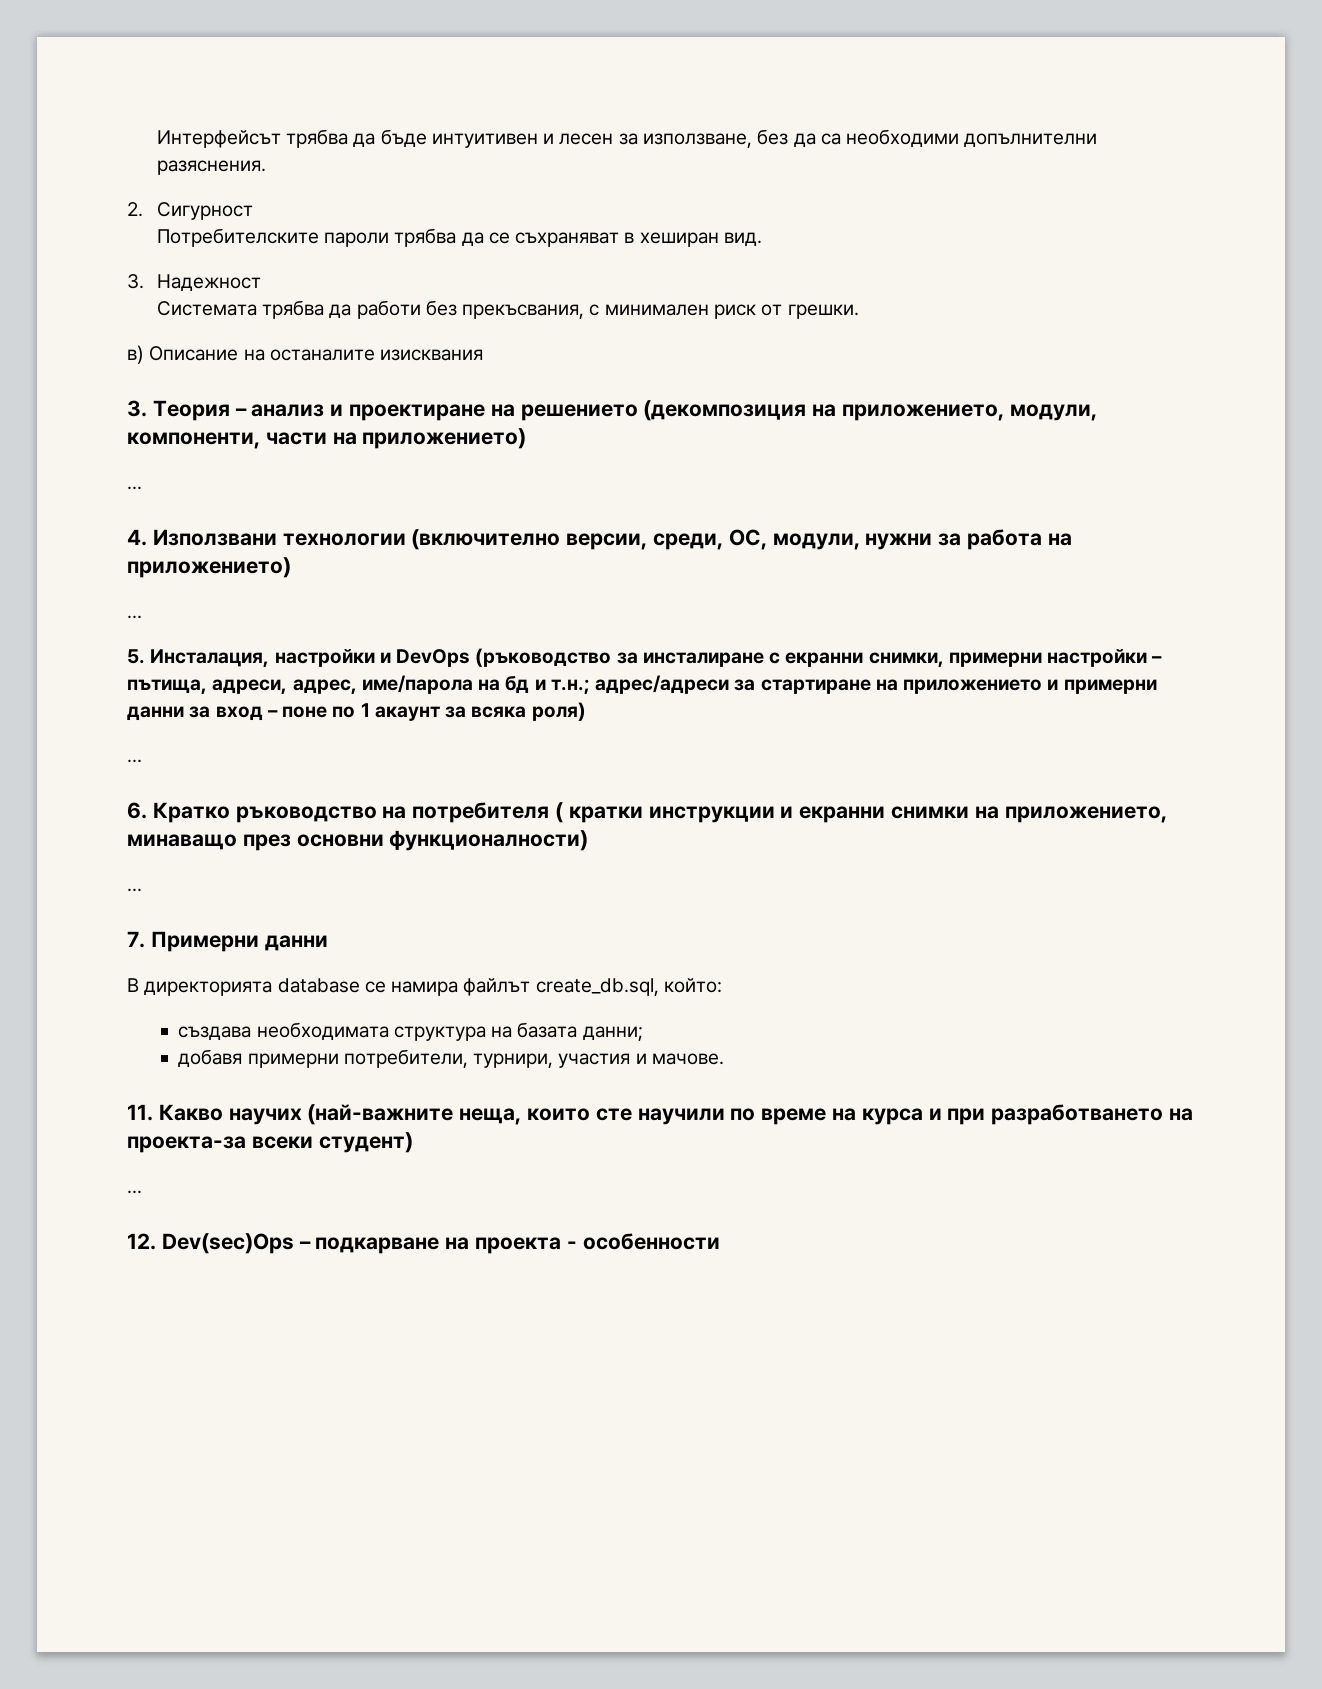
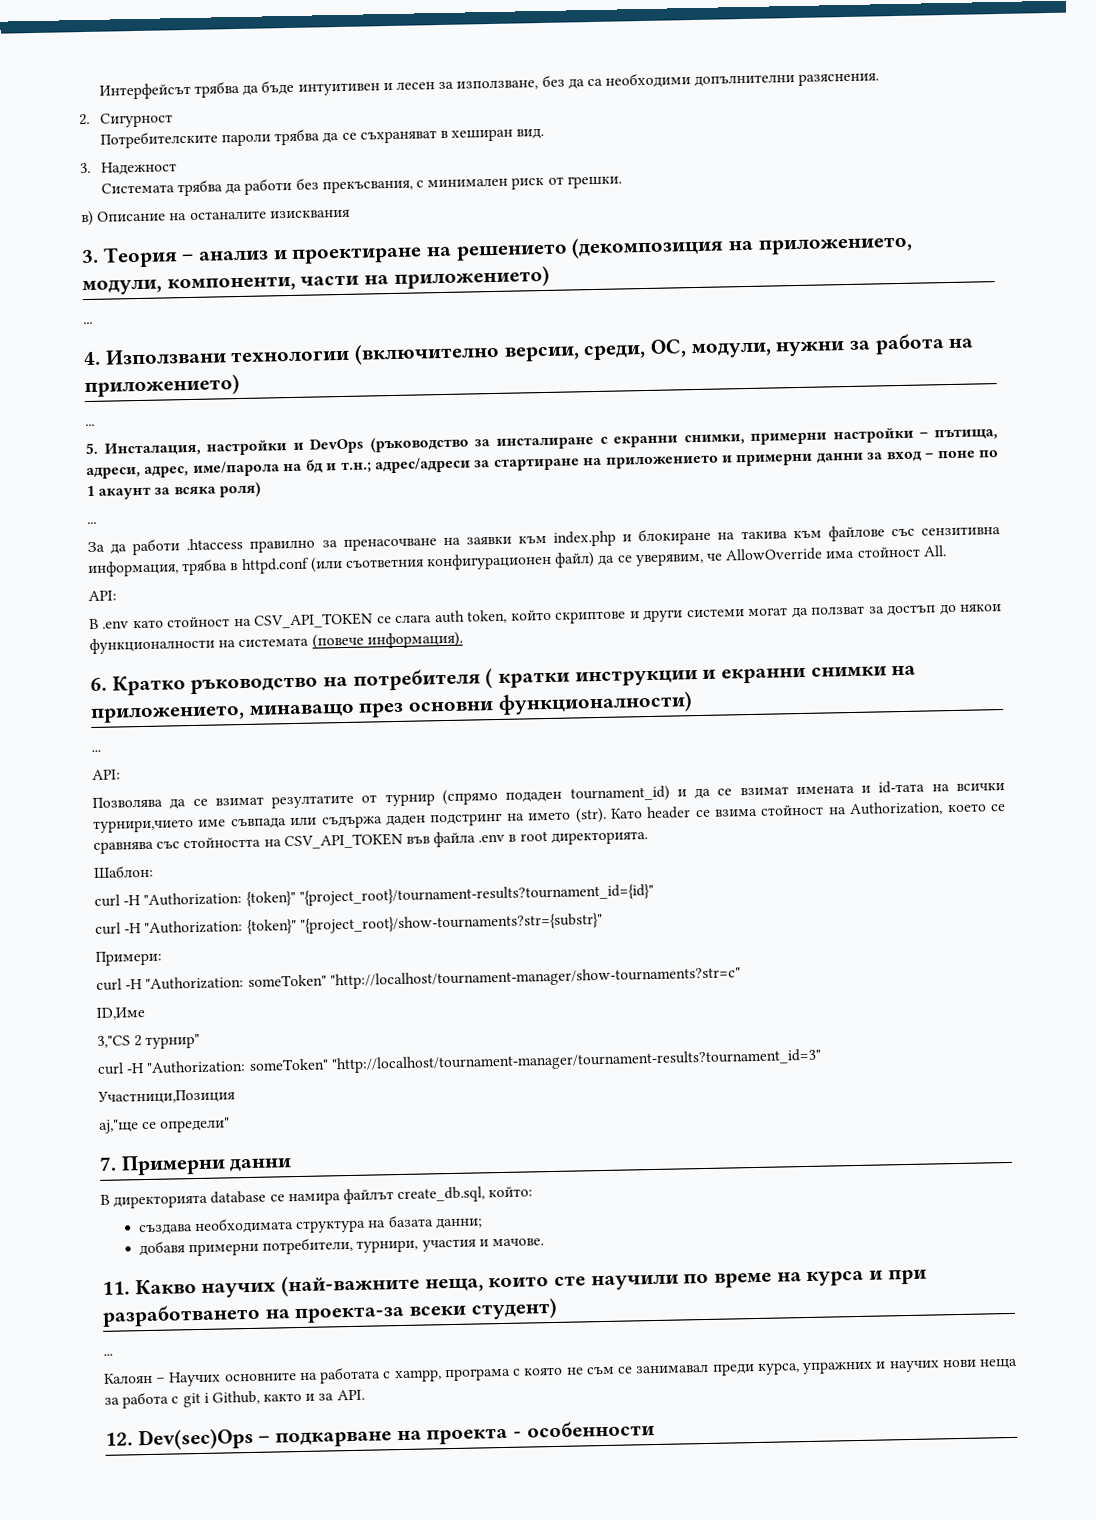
(142, 761) none -> [87,525,1001,556] [88,545,947,578] [88,590,117,602] [89,604,1003,630] [89,631,463,655] // За да работи .htaccess правилно за пренасочване на заявки към index.php и блокиране на такива към файлове със сензитивна информация, трябва в httpd.conf (или съответния конфигурационен файл) да се уверявим, че AllowOverride има стойност All. // API: // В .env като стойност на CSV_API_TOKEN се слага auth token, който скриптове и други системи могат да ползват за достъп до някои функционалности на системата (повече информация).
(142, 890) none -> [92,769,121,780] [92,780,1006,810] [93,801,1007,833] [93,831,648,854] [94,864,154,879] [94,883,654,907] [95,912,603,935] [95,950,162,966] [96,966,741,991] [96,1006,146,1020] [97,1033,201,1049] [97,1048,822,1075] [97,1089,235,1105] [99,1117,231,1134] // API: // Позволява да се взимат резултатите от турнир (спрямо подаден tournament_id) и да се взимат имената и id-тата на всички турнири,чието име съвпада или съдържа даден подстринг на името (str). Като header се взима стойност на Authorization, което се сравнява със стойността на CSV_API_TOKEN във файла .env в root директорията. // Шаблон: // curl -H "Authorization: {token}" "{project_root}/tournament-results?tournament_id={id}" // curl -H "Authorization: {token}" "{project_root}/show-tournaments?str={substr}" // Примери: // curl -H "Authorization: someToken" "http://localhost/tournament-manager/show-tournaments?str=c" // ID,Име // 3,"CS 2 турнир" // curl -H "Authorization: someToken" "http://localhost/tournament-manager/tournament-results?tournament_id=3" // Участници,Позиция // aj,"ще се определи"
(142, 1192) none -> [104,1358,1018,1387] [104,1389,365,1409] // Калоян – Научих основните на работата с xampp, програма с която не съм се занимавал преди курса, упражних и научих нови неща за работа с git i Github, както и за API.

